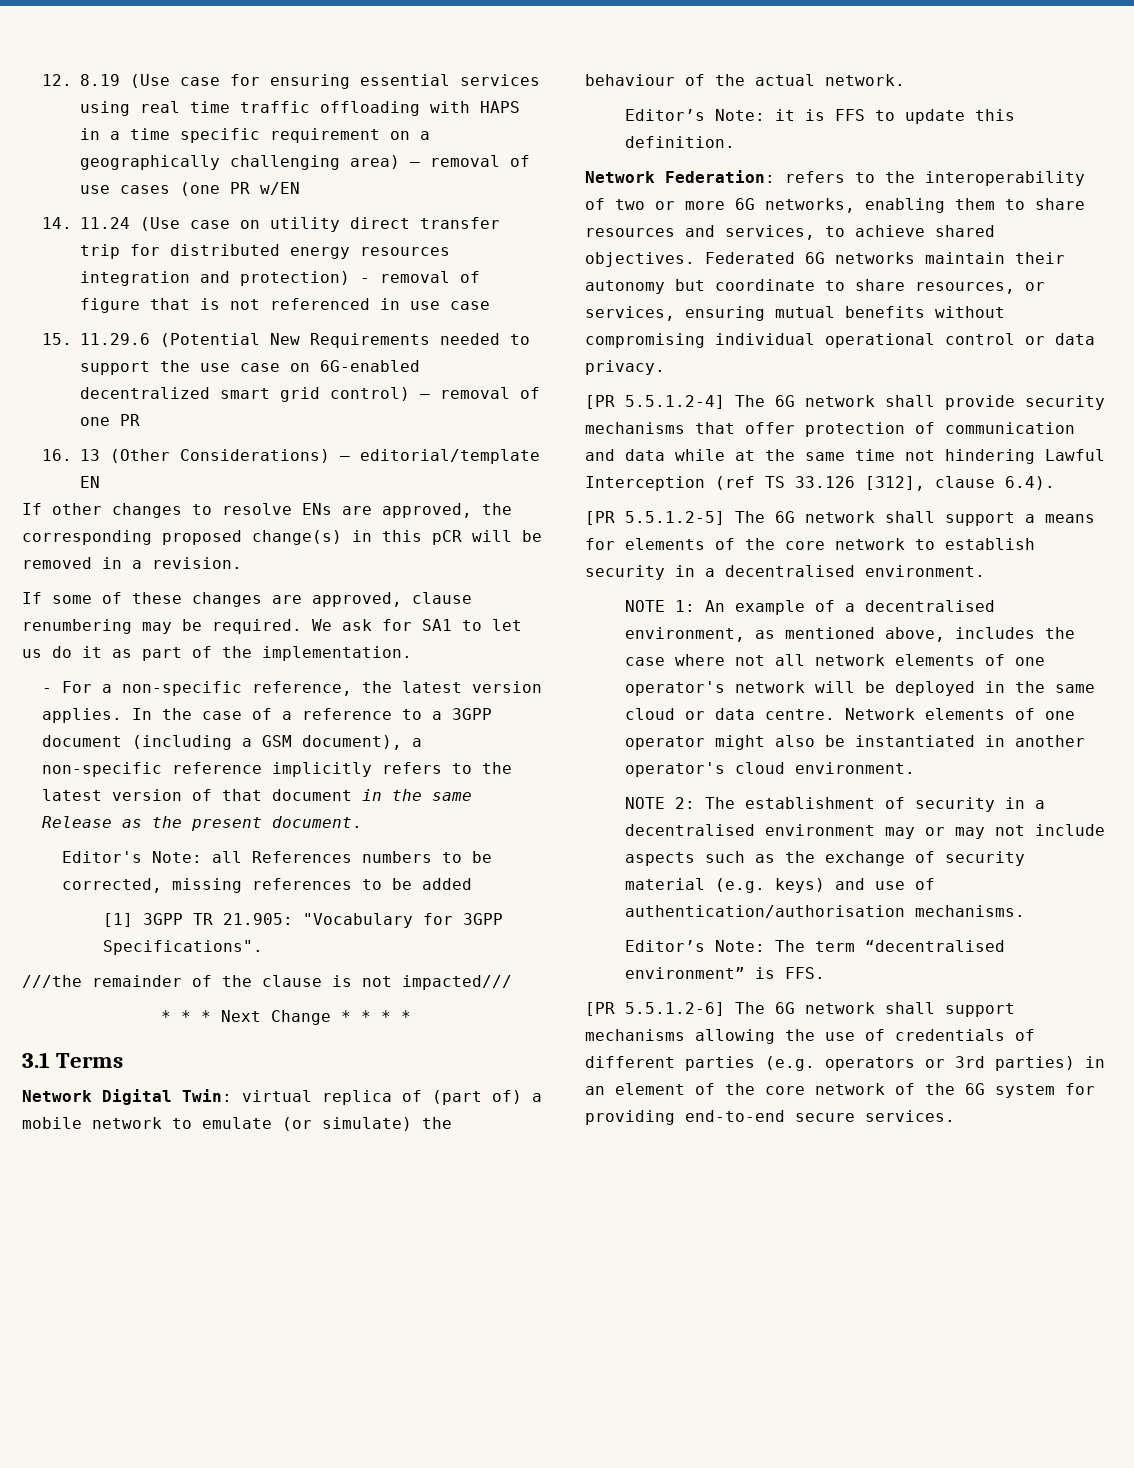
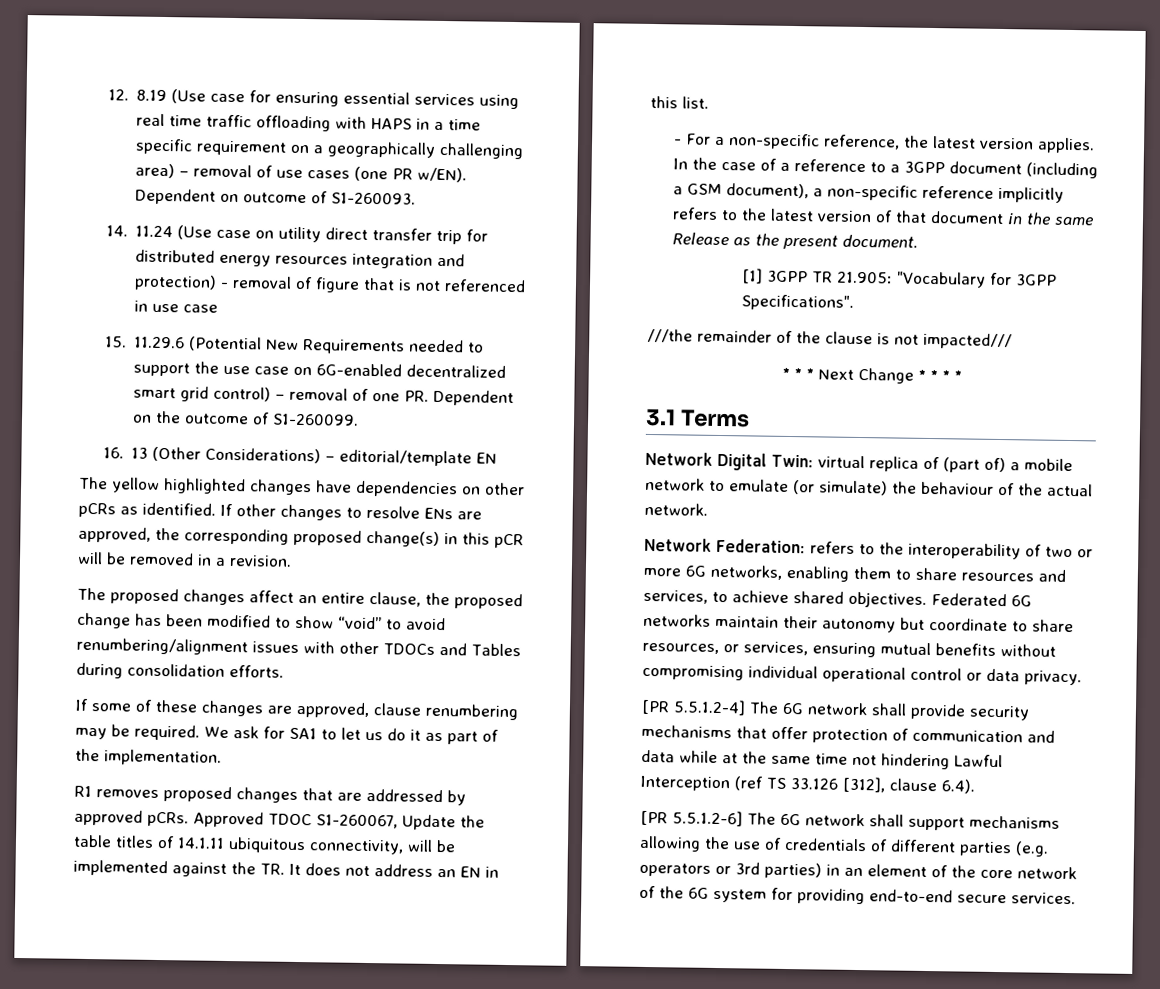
[260,182,301,195] w/EN -> [417,167,468,183] [135,188,417,205] w/EN). Dependent on outcome of S1-260093.
[120,414,141,426] PR -> [404,389,515,407] [132,410,360,426] PR. Dependent on the outcome of S1-260099.
(101, 482) none -> [79,476,525,498] [78,502,216,518] The yellow highlighted changes have dependencies on other pCRs as identified.
(242, 563) none -> [77,587,523,610] [77,612,446,631] [76,637,521,657] [76,662,284,679] // The proposed changes affect an entire clause, the proposed change has been modified to show “void” to avoid renumbering/alignment issues with other TDOCs and Tables during consolidation efforts.
(412, 653) none -> [74,785,466,806] [74,809,485,831] [73,834,456,855] [73,859,499,878] [650,95,709,109] // R1 removes proposed changes that are addressed by approved pCRs. Approved TDOC S1-260067, Update the table titles of 14.1.11 ubiquitous connectivity, will be implemented against the TR. It does not address an EN in this list.
[62,851,493,863] [62,878,473,893] // Editor's Note: all References numbers to be corrected, missing references to be added -> (918, 241) none
[625,109,1016,124] [625,136,736,148] // Editor’s Note: it is FFS to update this definition. -> (708, 509) none
[585,511,1095,526] [585,538,1035,550] [585,565,985,580] [625,600,996,615] [625,627,1076,642] [625,654,1046,666] [625,681,1096,696] [625,708,1076,720] [625,735,1086,750] [625,762,916,777] [625,797,1046,812] [625,824,1106,839] [625,851,1026,866] [625,878,936,893] [625,905,1026,918] [625,940,1006,952] [625,967,826,979] // [PR 5.5.1.2-5] The 6G network shall support a means for elements of the core network to establish security in a decentralised environment. // NOTE 1: An example of a decentralised environment, as mentioned above, includes the case where not all network elements of one operator's network will be deployed in the same cloud or data centre. Network elements of one operator might also be instantiated in another operator's cloud environment. // NOTE 2: The establishment of security in a decentralised environment may or may not include aspects such as the exchange of security material (e.g. keys) and use of authentication/authorisation mechanisms. // Editor’s Note: The term “decentralised environment” is FFS. -> (975, 786) none

